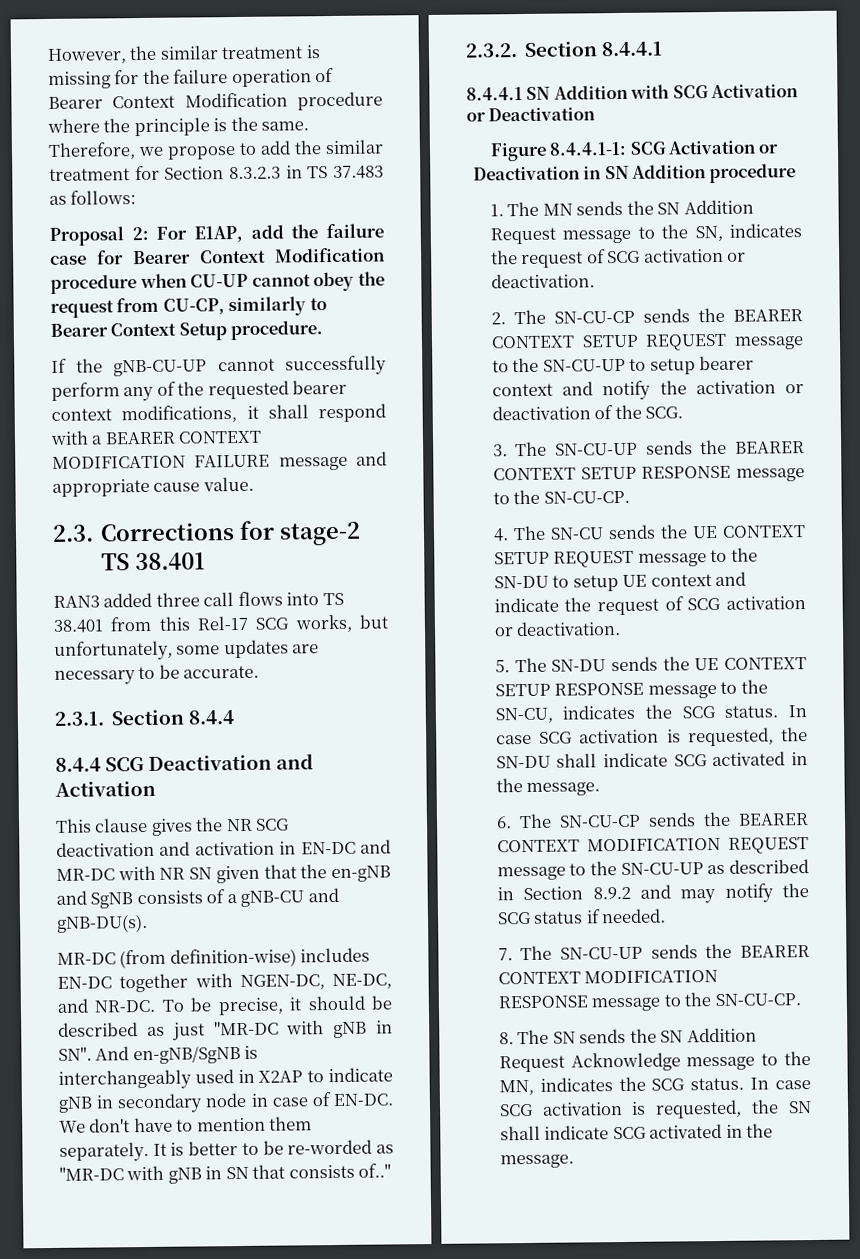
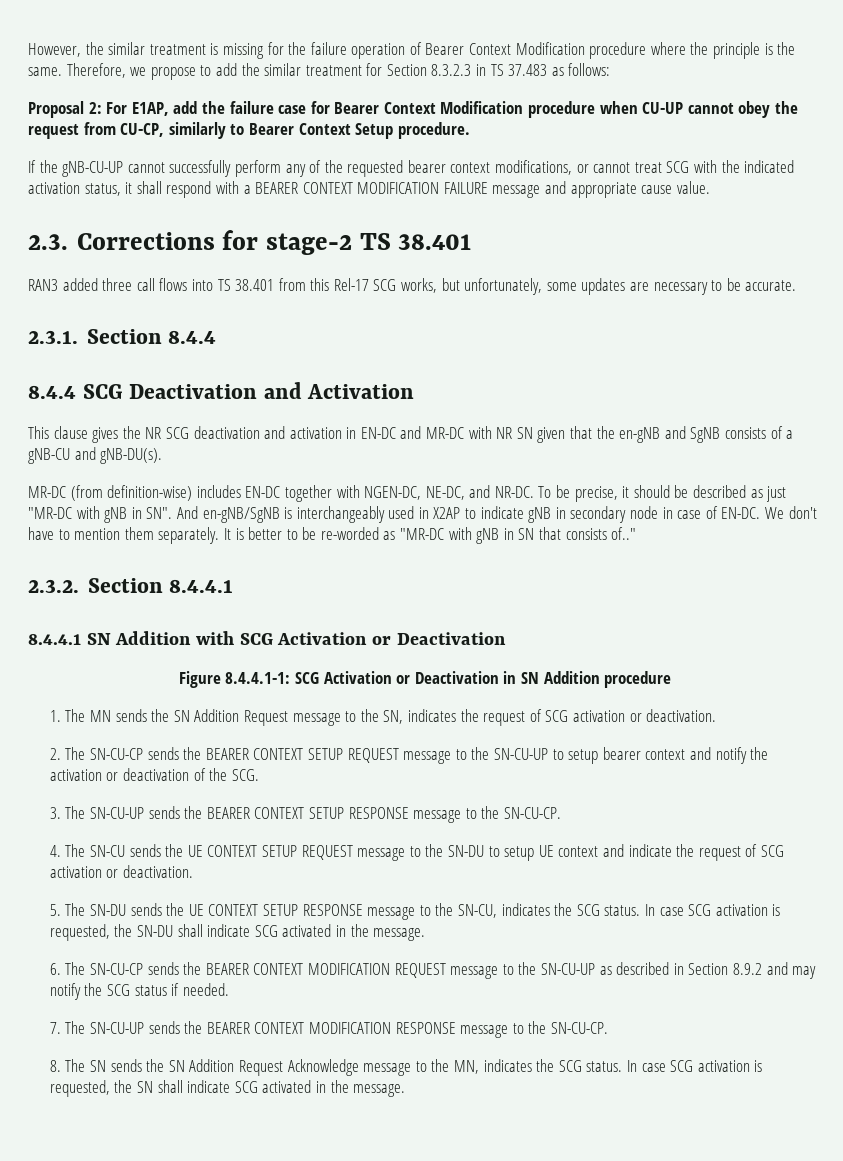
(238, 414) none -> [576,160,795,173] [28,182,121,196] or cannot treat SCG with the indicated activation status,

